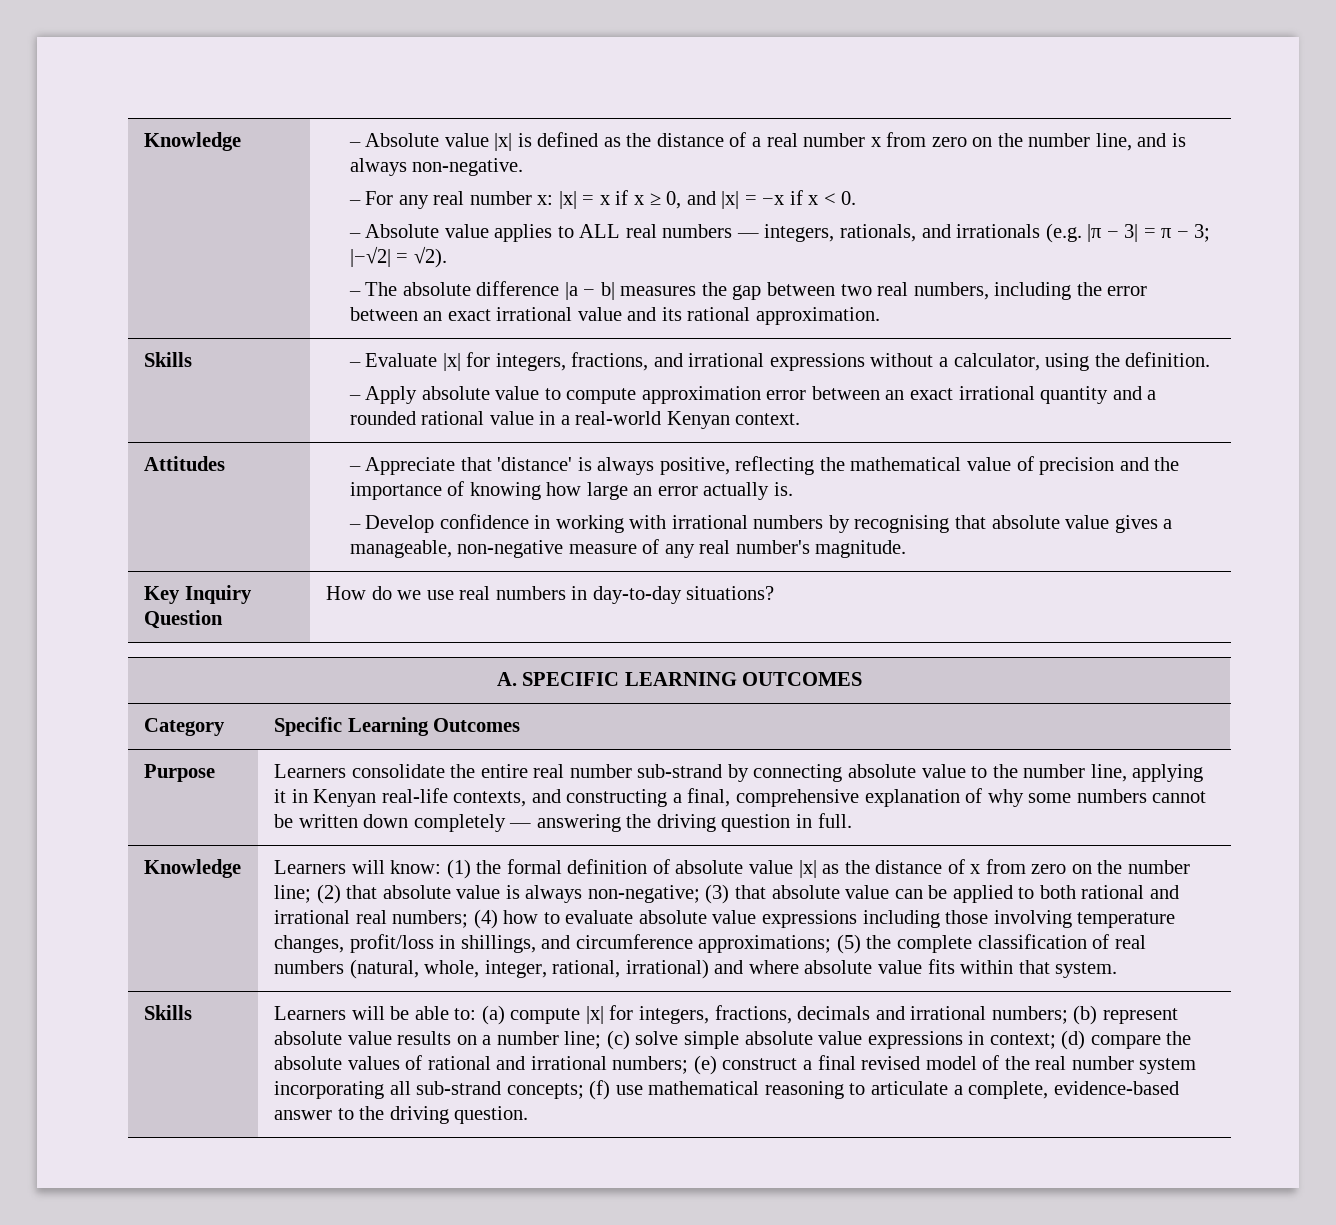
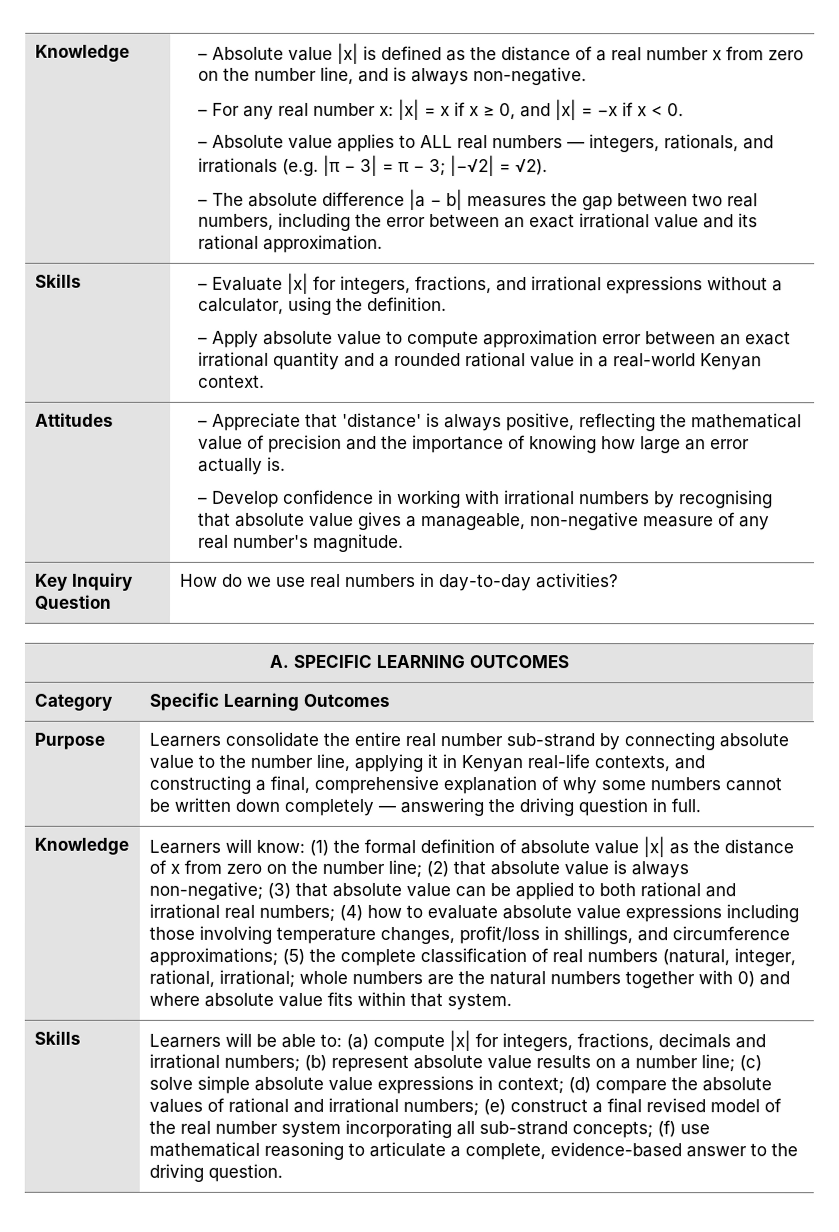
[686,586,775,600] situations? -> [536,573,620,589] activities?
[424,960,480,978] whole, -> (731, 957) none
[625,959,709,979] irrational) -> [219,969,756,989] irrational; whole numbers are the natural numbers together with 0)

